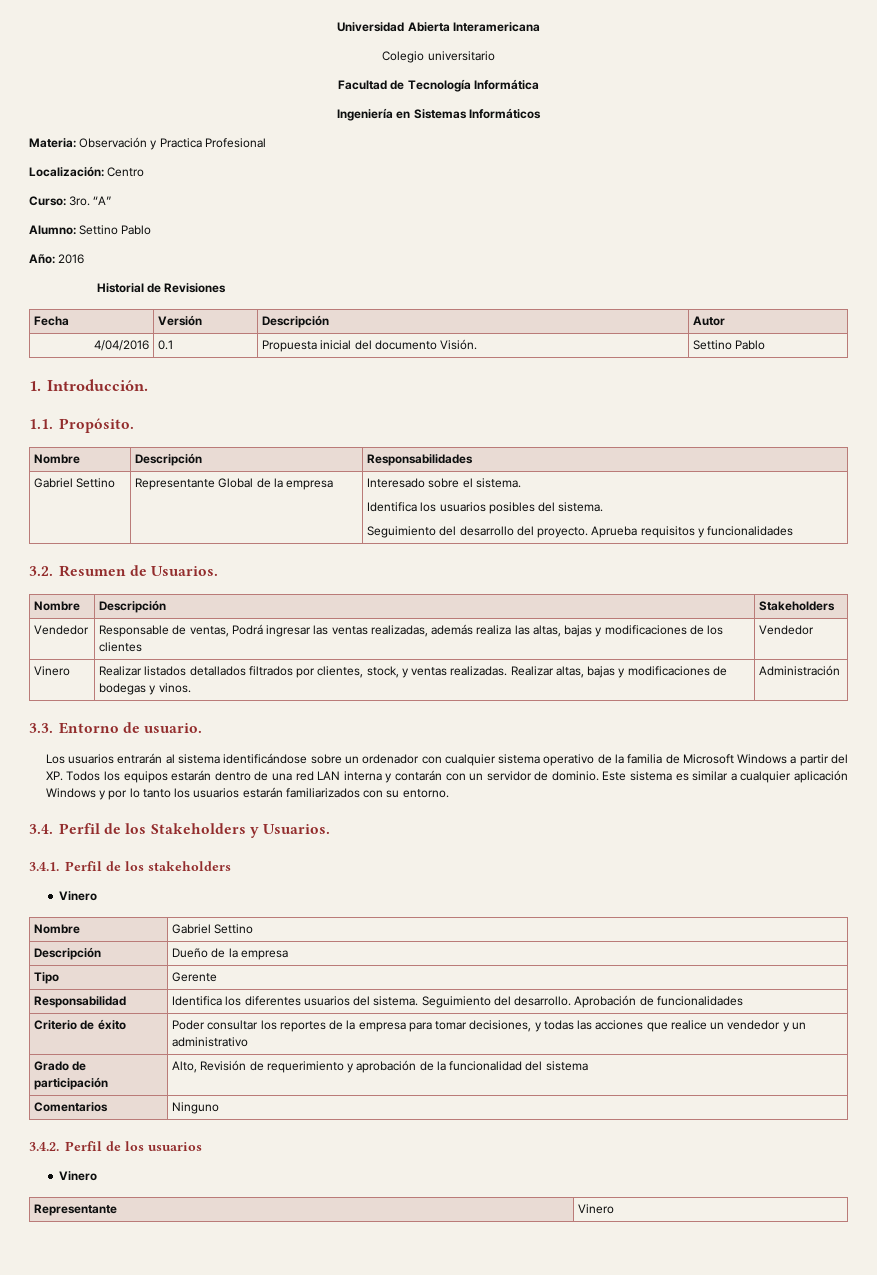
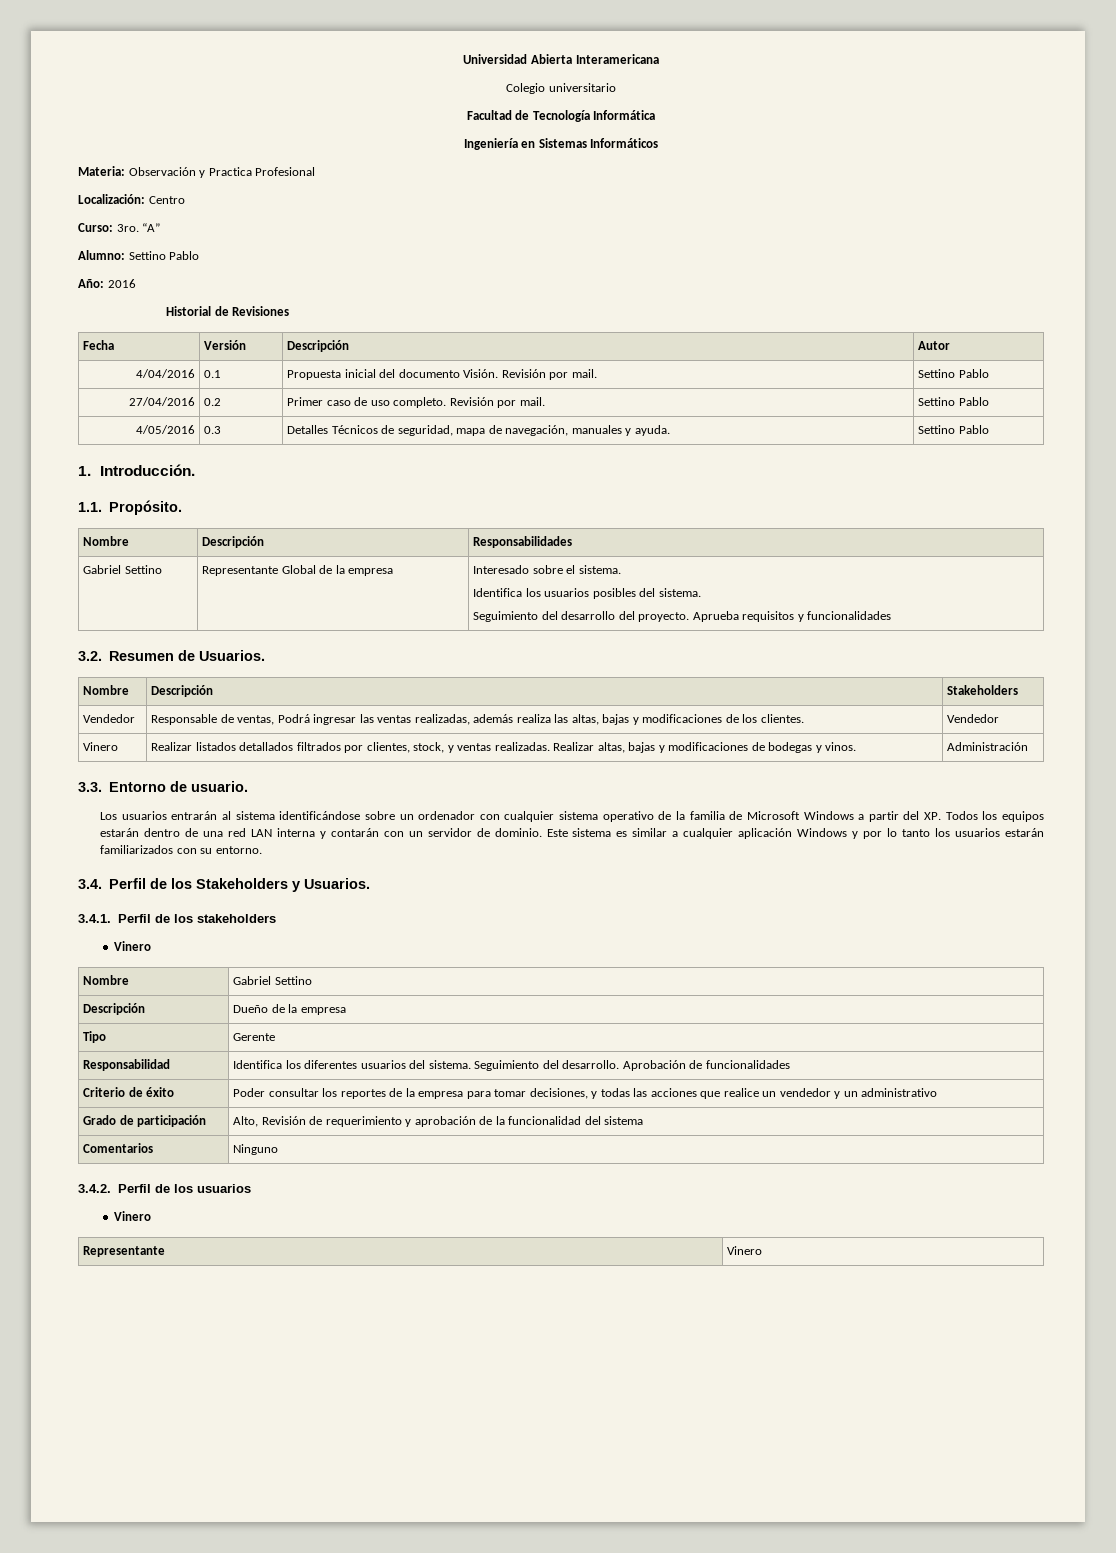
(478, 344) none -> [501,369,597,380] [918,369,989,378] [128,397,195,406] [204,398,222,406] [287,397,545,408] [918,397,989,406] [135,425,195,434] [204,426,222,434] [287,425,670,436] Revisión por mail. | Settino Pablo // 27/04/2016 | 0.2 | Primer caso de uso completo. Revisión por mail. | Settino Pablo // 4/05/2016 | 0.3 | Detalles Técnicos de seguridad, mapa de navegación, manuales y ayuda.
[99,642,143,652] clientes -> [760,714,804,723] clientes.

